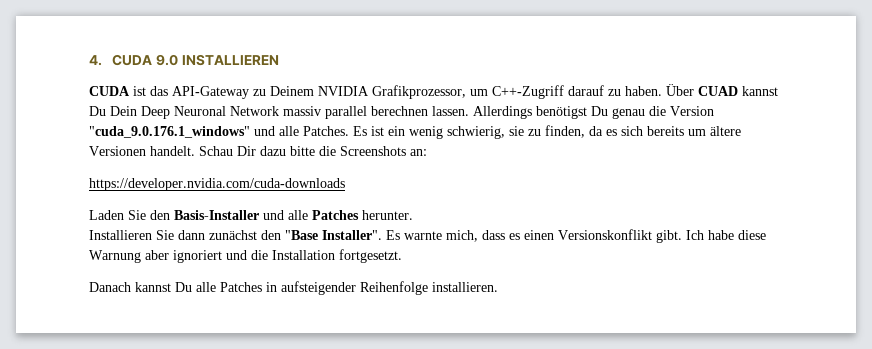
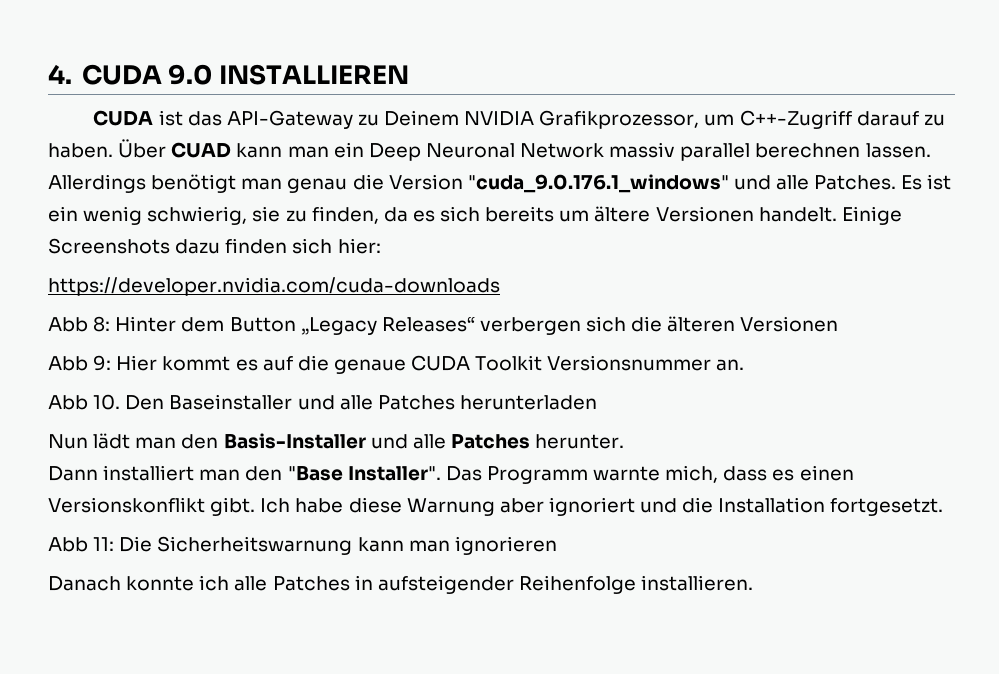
[742,86,778,96] [89,106,137,116] kannst Du Dein -> [236,142,364,158] kann man ein
[536,106,608,119] benötigst Du -> [151,174,283,193] benötigt man
[199,146,427,156] [89,178,345,191] [89,210,146,220] Schau Dir dazu bitte die Screenshots an: // https://developer.nvidia.com/cuda-downloads // Laden Sie -> [841,206,902,225] [48,238,381,254] [48,277,500,296] [48,316,839,335] [48,355,745,374] [48,394,597,410] [48,433,177,449] Einige Screenshots dazu finden sich hier: // https://developer.nvidia.com/cuda-downloads // Abb 8: Hinter dem Button „Legacy Releases“ verbergen sich die älteren Versionen // Abb 9: Hier kommt es auf die genaue CUDA Toolkit Versionsnummer an. // Abb 10. Den Baseinstaller und alle Patches herunterladen // Nun lädt man
[89,230,257,240] Installieren Sie dann zunächst -> [48,465,241,481] Dann installiert man
[386,230,400,240] Es -> [445,466,588,484] Das Programm
(402, 256) none -> [48,536,557,555] // Abb 11: Die Sicherheitswarnung kann man ignorieren
[135,282,192,292] kannst Du -> [126,575,230,591] konnte ich

